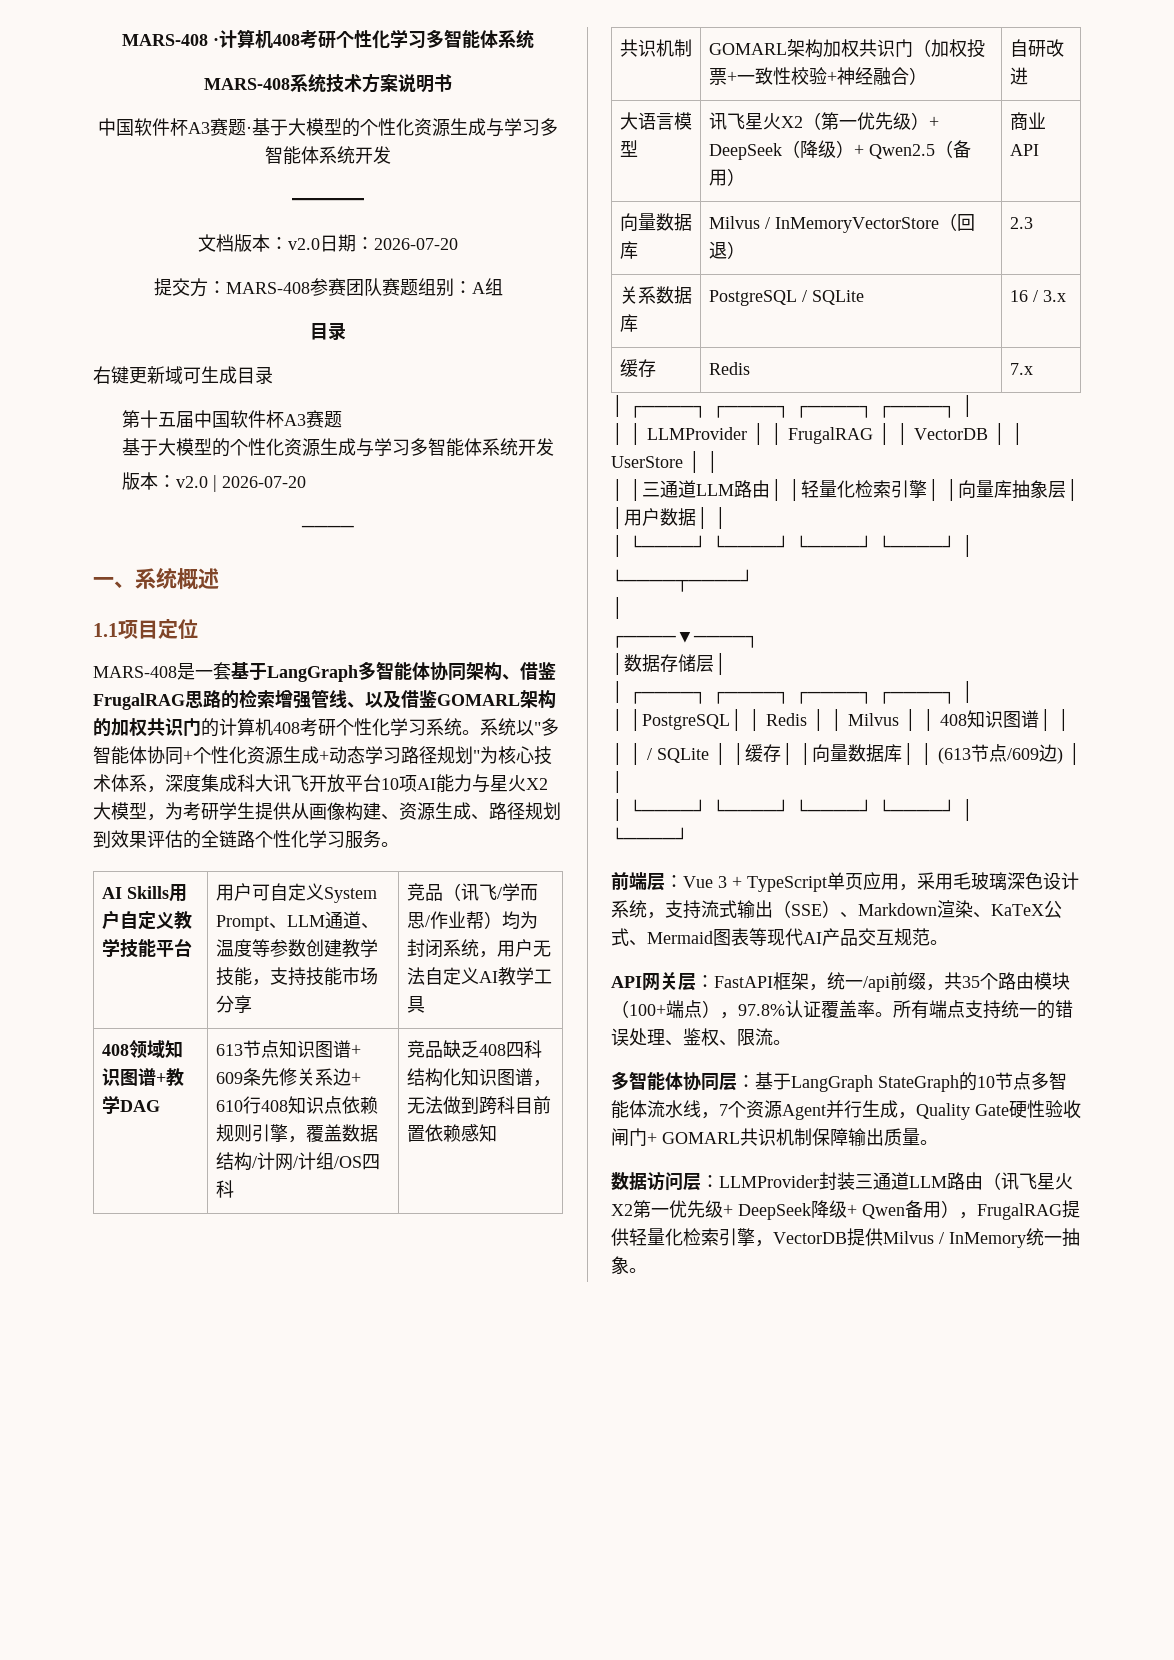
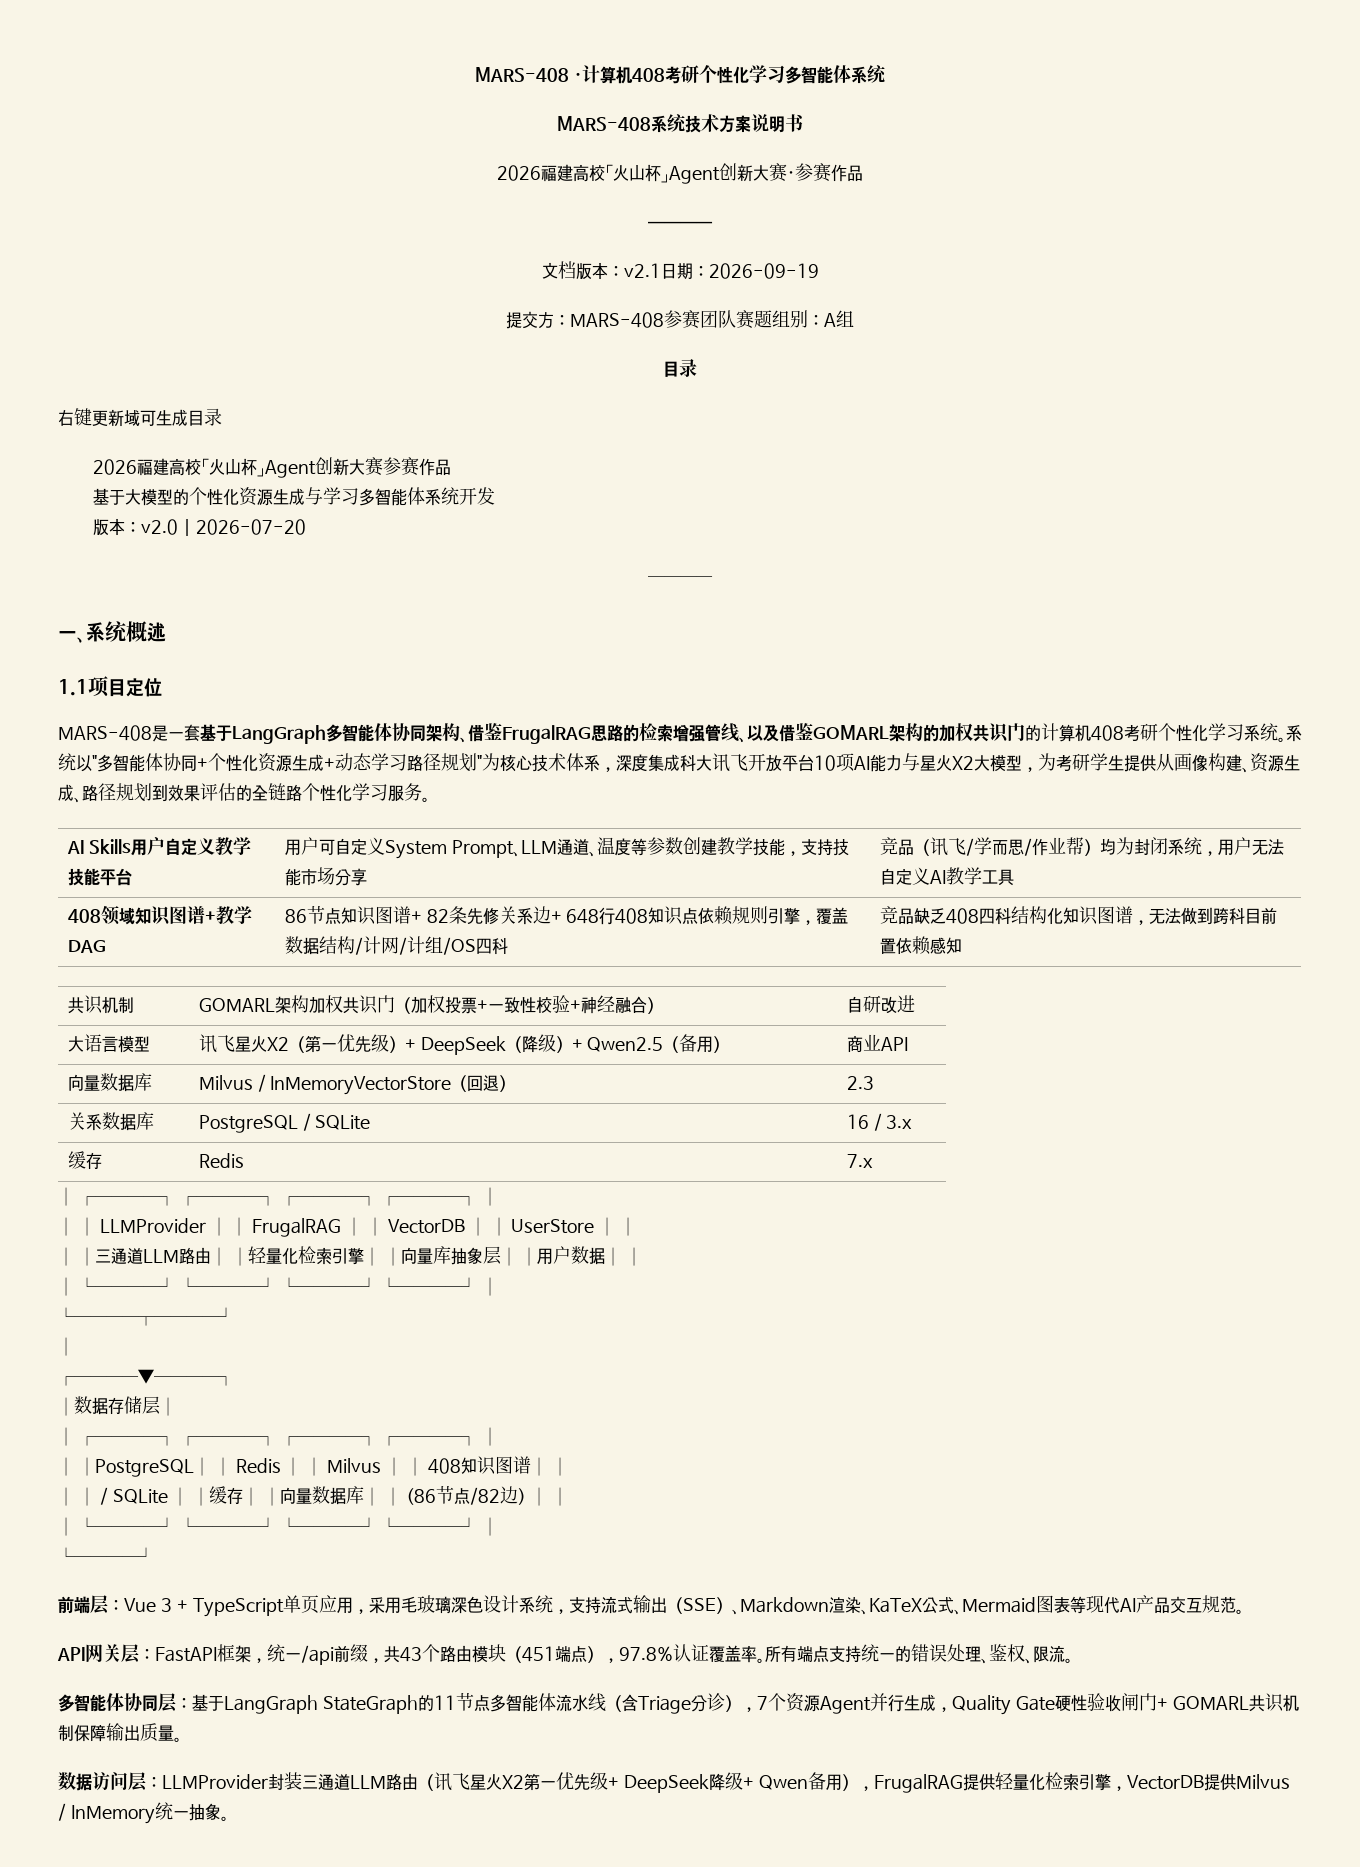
[98,118,558,137] [265,146,391,165] 中国软件杯A3赛题·基于大模型的个性化资源生成与学习多智能体系统开发 -> [497,163,863,184] 2026福建高校「火山杯」Agent创新大赛·参赛作品
[288,234,458,252] v2.0日期：2026-07-20 -> [623,263,819,280] v2.1日期：2026-09-19
[121,410,342,428] 第十五届中国软件杯A3赛题 -> [93,457,452,478] 2026福建高校「火山杯」Agent创新大赛参赛作品
[215,1044,243,1056] 613 -> [284,909,307,923] 86
[215,1072,243,1084] 609 -> [426,909,449,923] 82
[215,1100,243,1112] 610 -> [566,909,600,924] 648
[938,744,1039,764] (613节点/609 -> [405,1486,500,1505] (86节点/82
[962,976,980,988] 35 -> [399,1647,422,1662] 43
[629,1004,666,1016] 100+ -> [521,1646,555,1662] 451
[977,1076,995,1088] 10 -> [433,1695,456,1710] 11
(701, 1109) none -> [605,1693,741,1714] （含Triage分诊）

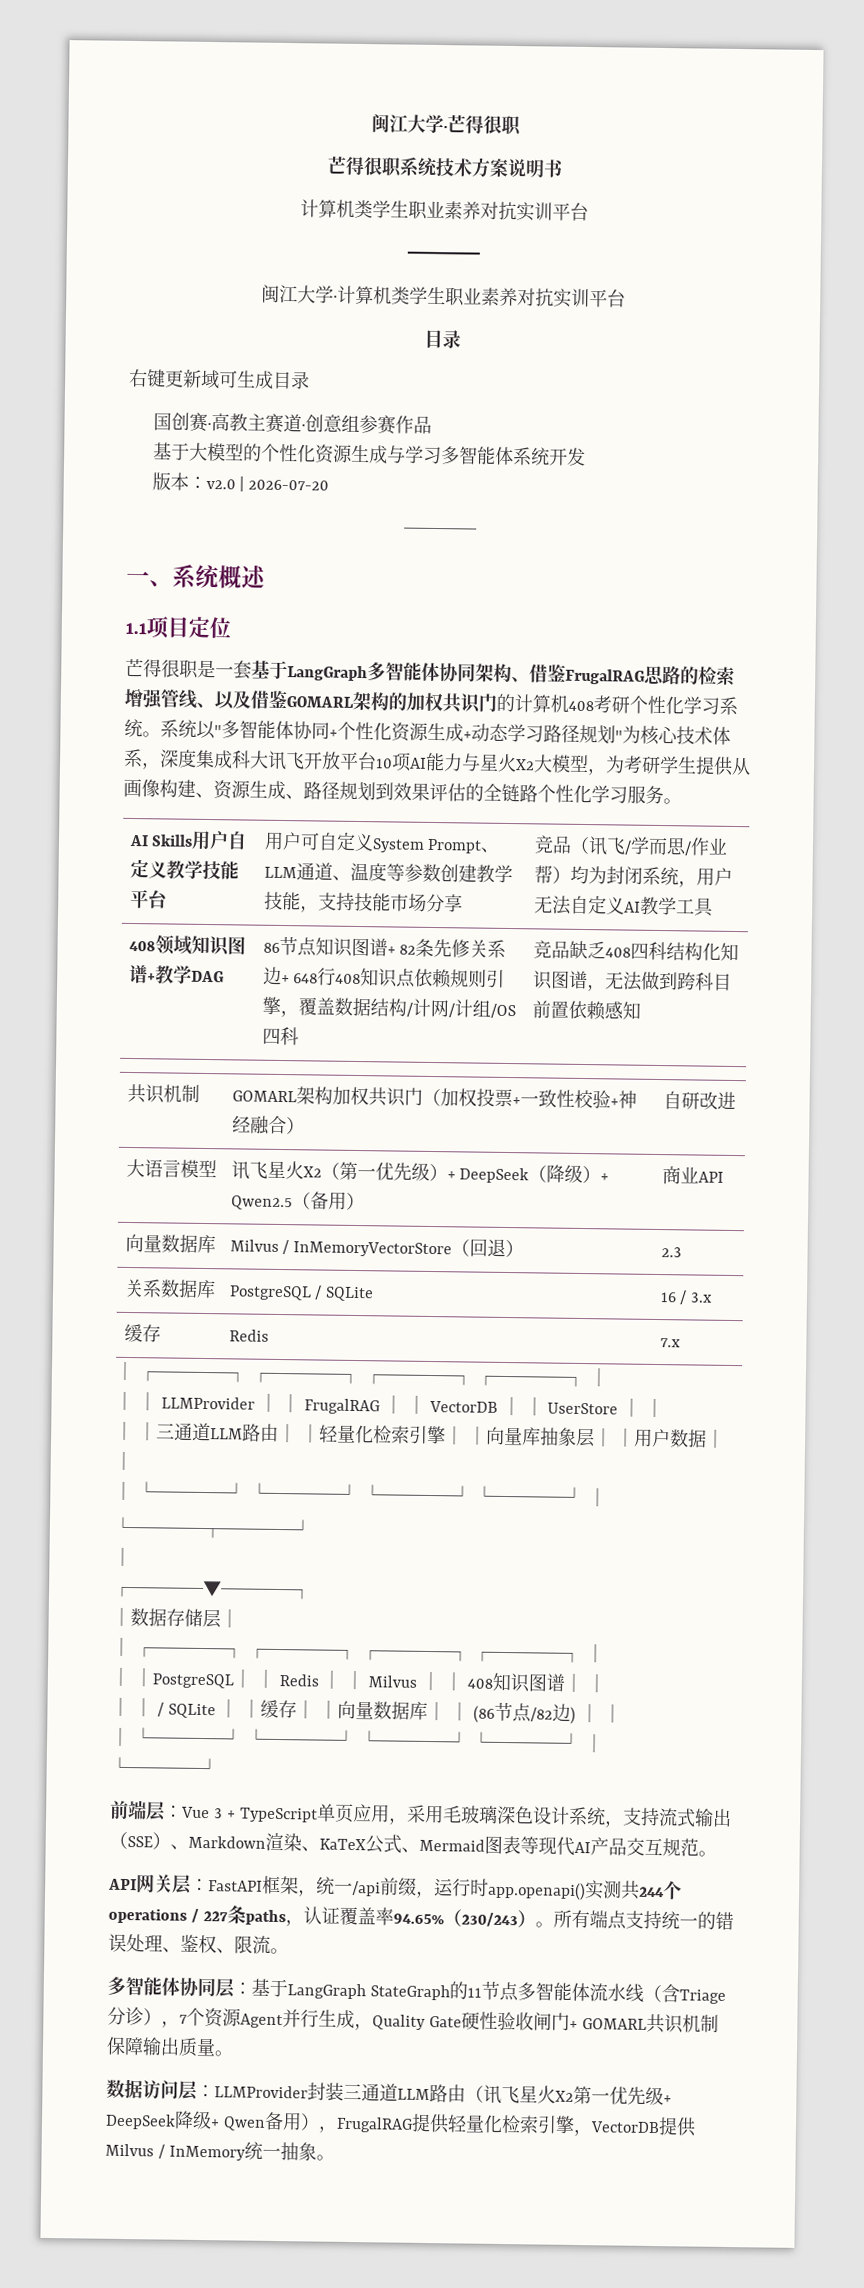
[475,65,886,84] [557,116,651,131] MARS-408 ·计算机408考研个性化学习多智能体系统 // MARS-408 -> [371,114,522,137] [327,156,403,178] 闽江大学·芒得很职 // 芒得很职
[497,163,863,184] [648,221,713,228] [541,261,819,280] [506,310,854,329] 2026福建高校「火山杯」Agent创新大赛·参赛作品 // ━━━━ // 文档版本：v2.1日期：2026-09-19 // 提交方：MARS-408参赛团队赛题组别：A组 -> [300,199,589,222] [407,251,480,261] [261,284,626,308] 计算机类学生职业素养对抗实训平台 // ━━━━ // 闽江大学·计算机类学生职业素养对抗实训平台
[93,457,384,478] 2026福建高校「火山杯」Agent创新大赛 -> [152,412,360,433] 国创赛·高教主赛道·创意组
[58,725,152,741] MARS-408 -> [125,658,199,679] 芒得很职
[383,1644,757,1663] 共43个路由模块（451端点），97.8%认证覆盖率 -> [434,1878,682,1901] [108,1905,536,1928] 运行时app.openapi()实测共244个operations / 227条paths，认证覆盖率94.65%（230/243）

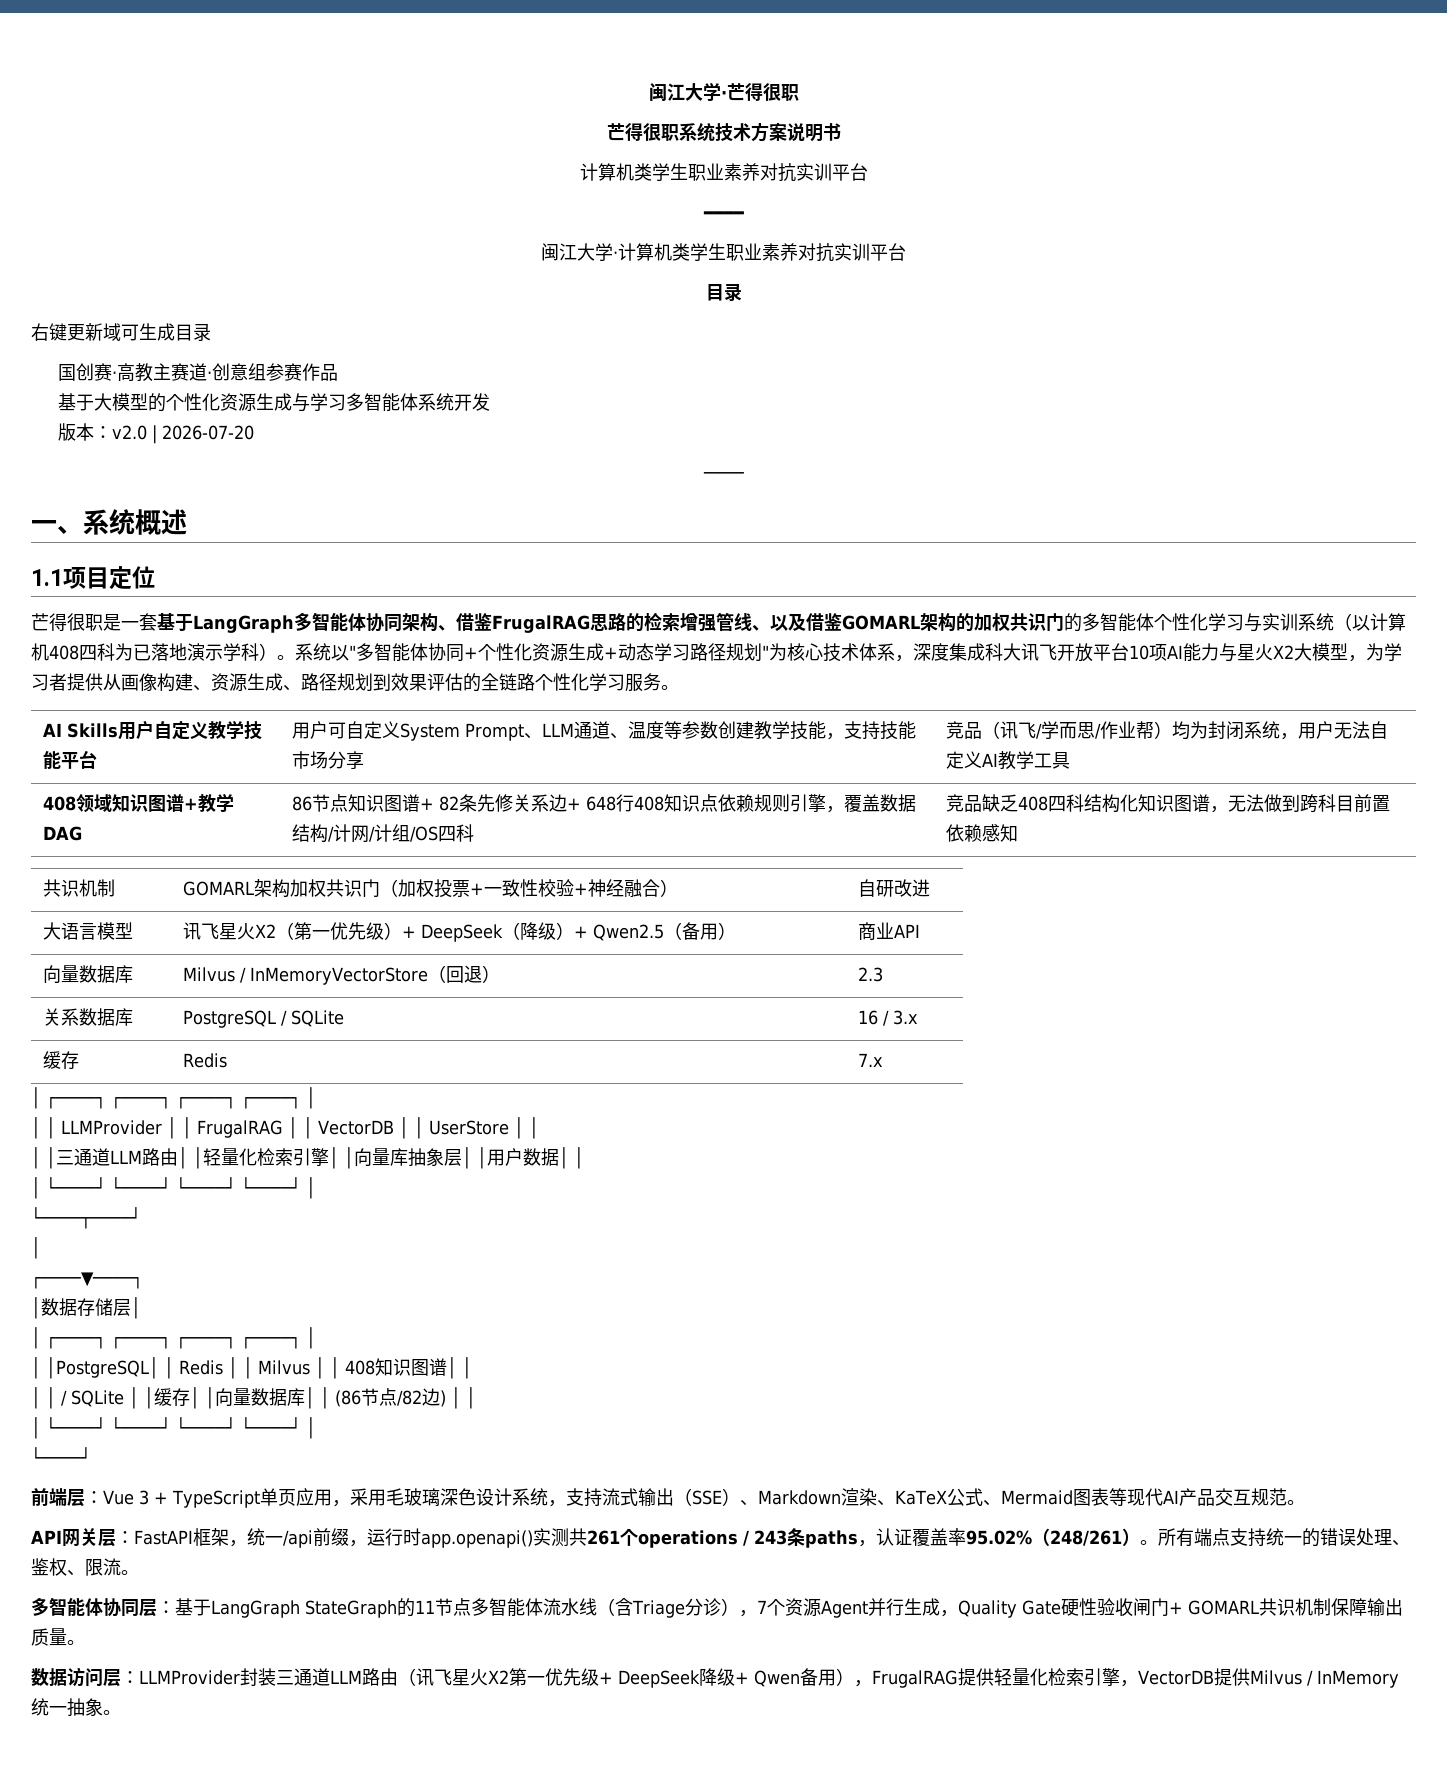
[514,694,738,716] [124,718,143,738] 计算机408考研个性化学习系统 -> [1081,613,1406,632] [31,643,277,661] 多智能体个性化学习与实训系统（以计算机408四科为已落地演示学科）
[623,755,697,775] 考研学生 -> [1384,643,1402,661] [31,673,67,691] 学习者
[639,1886,665,1898] 244 -> [586,1530,620,1545] 261
[202,1911,228,1922] 227 -> [753,1530,787,1545] 243
[392,1908,518,1928] 94.65%（230/243 -> [965,1528,1122,1546] 95.02%（248/261

